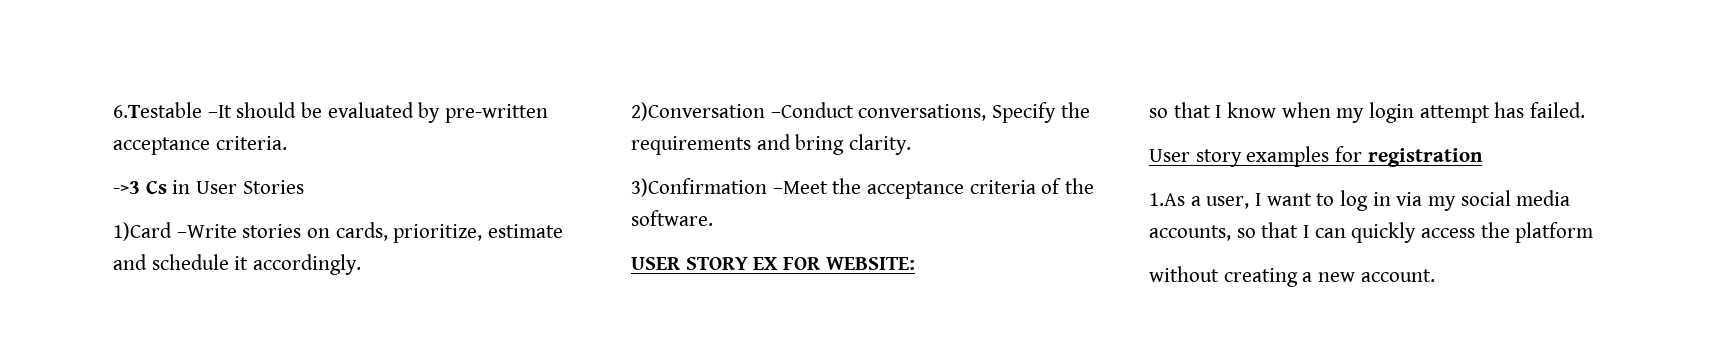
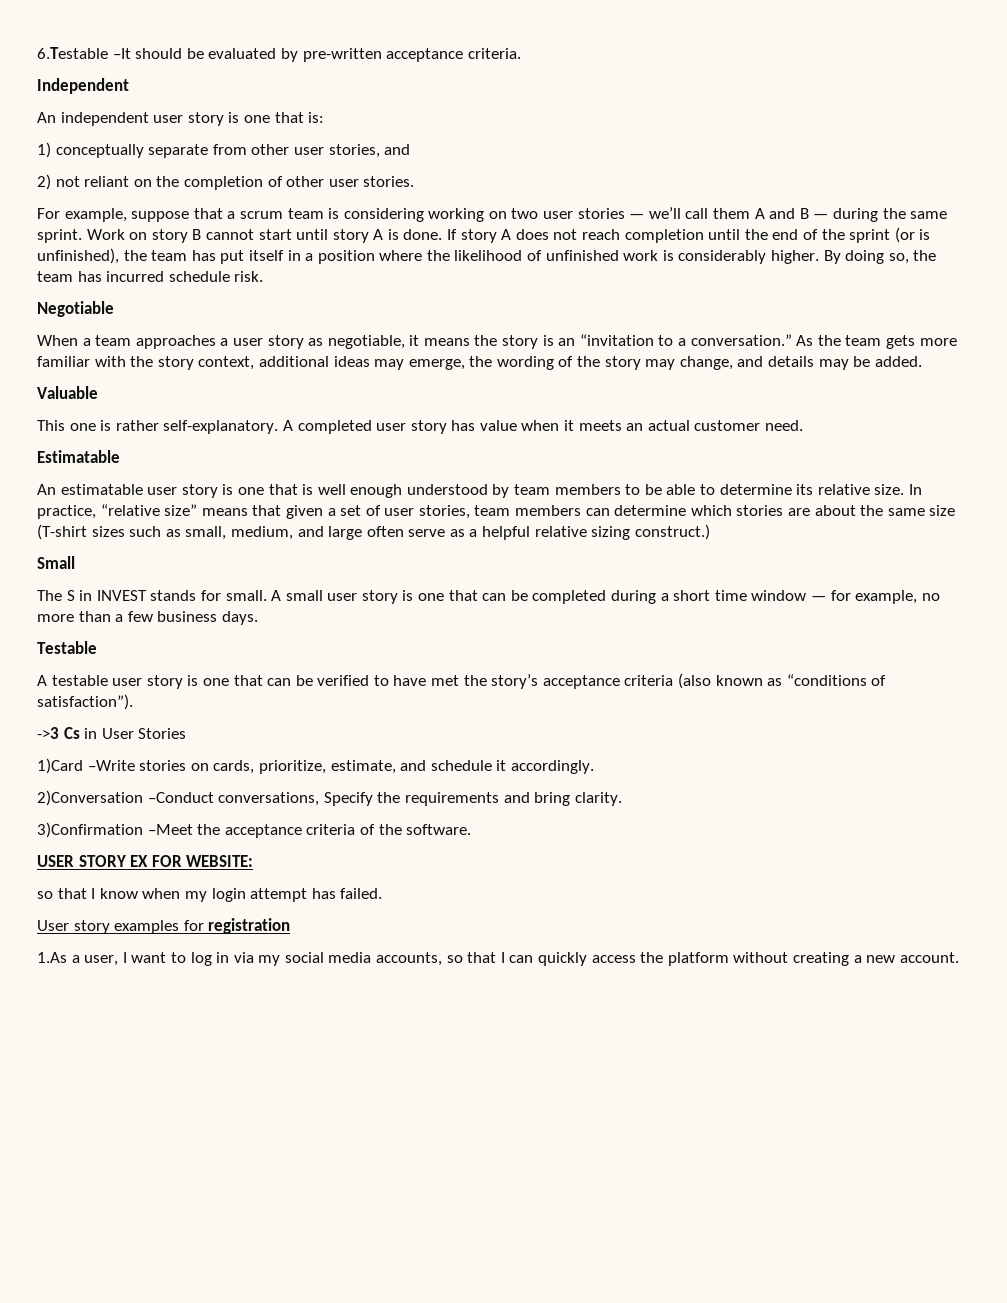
(287, 143) none -> [37,78,129,94] [37,112,325,126] [37,142,411,158] [37,174,415,190] [37,207,948,222] [37,227,931,243] [37,248,937,264] [37,271,264,282] [37,301,114,317] [37,334,957,349] [37,356,922,370] [37,386,98,399] [37,420,804,434] [37,450,120,463] [37,484,922,498] [37,504,956,519] [37,524,710,540] [37,556,75,569] [37,590,940,604] [37,611,258,625] [37,641,97,654] [37,673,887,689] [37,694,133,710] // Independent // An independent user story is one that is: // 1) conceptually separate from other user stories, and // 2) not reliant on the completion of other user stories. // For example, suppose that a scrum team is considering working on two user stories — we’ll call them A and B — during the same sprint. Work on story B cannot start until story A is done. If story A does not reach completion until the end of the sprint (or is unfinished), the team has put itself in a position where the likelihood of unfinished work is considerably higher. By doing so, the team has incurred schedule risk. // Negotiable // When a team approaches a user story as negotiable, it means the story is an “invitation to a conversation.” As the team gets more familiar with the story context, additional ideas may emerge, the wording of the story may change, and details may be added. // Valuable // This one is rather self-explanatory. A completed user story has value when it meets an actual customer need. // Estimatable // An estimatable user story is one that is well enough understood by team members to be able to determine its relative size. In practice, “relative size” means that given a set of user stories, team members can determine which stories are about the same size (T-shirt sizes such as small, medium, and large often serve as a helpful relative sizing construct.) // Small // The S in INVEST stands for small. A small user story is one that can be completed during a short time window — for example, no more than a few business days. // Testable // A testable user story is one that can be verified to have met the story’s acceptance criteria (also known as “conditions of satisfaction”).
[488,224,564,238] estimate -> [330,760,396,774] estimate,
(1594, 232) // -> (729, 959) none

